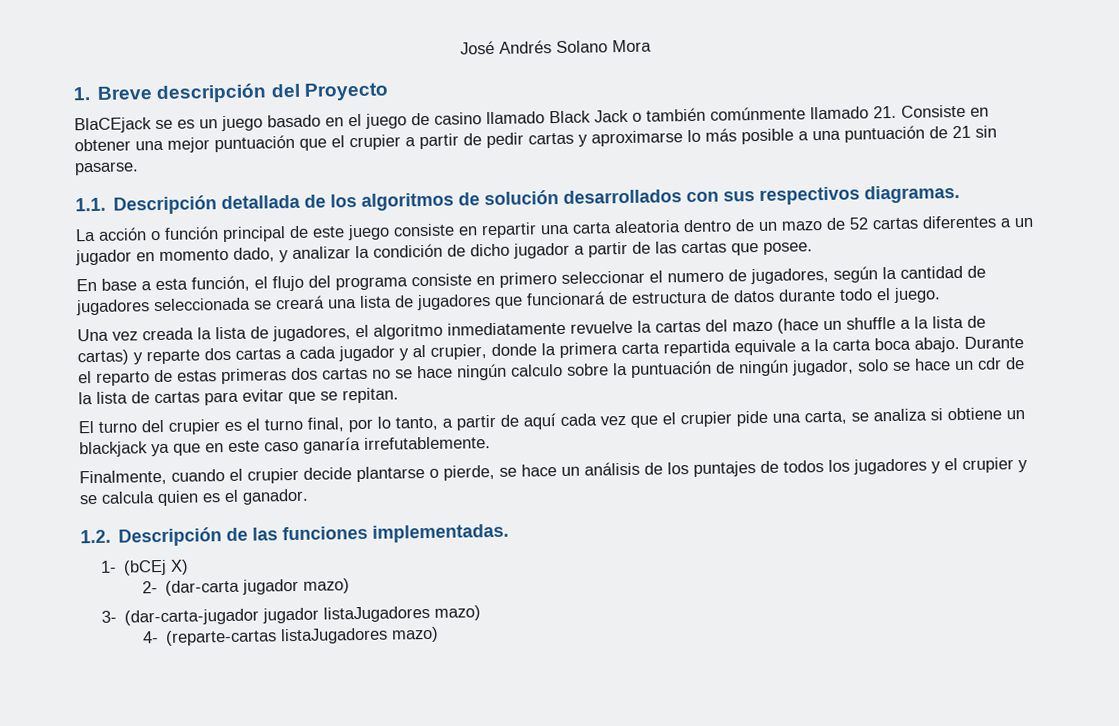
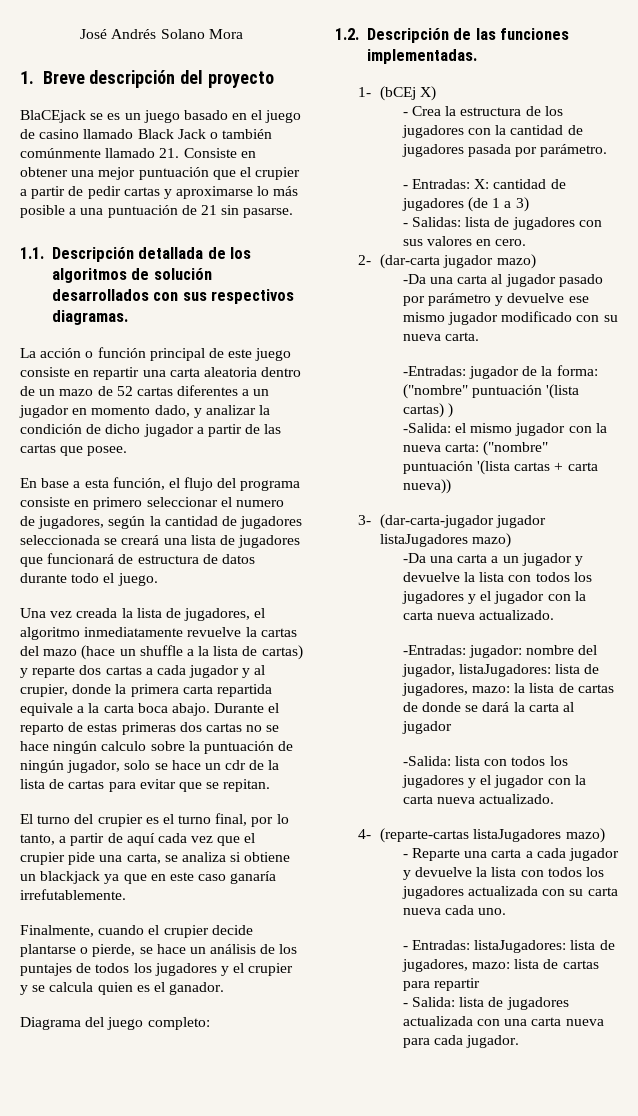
[303,82,389,101] Proyecto -> [208,71,275,88] proyecto
(309, 496) none -> [20,1017,210,1030] // Diagrama del juego completo:
[141,578,350,596] 2- (dar-carta jugador mazo) -> [402,106,563,116] [401,125,583,138] [401,144,608,157] [402,179,566,189] [401,197,529,212] [402,217,602,230] [402,236,527,246] [357,254,536,269] [402,274,603,287] [402,293,589,306] [402,311,618,325] [402,332,479,341] [402,365,598,379] [402,384,580,399] [402,403,453,418] [402,423,607,436] [402,441,549,456] [402,460,598,475] [402,479,451,494] - Crea la estructura de los jugadores con la cantidad de jugadores pasada por parámetro. // - Entradas: X: cantidad de jugadores (de 1 a 3) // - Salidas: lista de jugadores con sus valores en cero. // 2- (dar-carta jugador mazo) // -Da una carta al jugador pasado por parámetro y devuelve ese mismo jugador modificado con su nueva carta. // -Entradas: jugador de la forma: ("nombre" puntuación '(lista cartas) ) // -Salida: el mismo jugador con la nueva carta: ("nombre" puntuación '(lista cartas + carta nueva))
[141,626,439,646] 4- (reparte-cartas listaJugadores mazo) -> [402,553,583,566] [402,572,592,582] [401,591,586,604] [402,610,555,620] [402,645,598,658] [401,664,600,677] [401,683,614,696] [402,702,574,712] [401,721,452,734] [402,756,568,766] [401,775,586,788] [402,794,555,804] [357,828,605,843] [402,848,619,861] [402,867,604,880] [401,886,618,899] [402,905,507,915] [402,940,615,953] [401,959,599,972] [402,978,480,991] [402,997,569,1010] [402,1016,604,1026] [402,1035,520,1048] -Da una carta a un jugador y devuelve la lista con todos los jugadores y el jugador con la carta nueva actualizado. // -Entradas: jugador: nombre del jugador, listaJugadores: lista de jugadores, mazo: la lista de cartas de donde se dará la carta al jugador // -Salida: lista con todos los jugadores y el jugador con la carta nueva actualizado. // 4- (reparte-cartas listaJugadores mazo) // - Reparte una carta a cada jugador y devuelve la lista con todos los jugadores actualizada con su carta nueva cada uno. // - Entradas: listaJugadores: lista de jugadores, mazo: lista de cartas para repartir // - Salida: lista de jugadores actualizada con una carta nueva para cada jugador.

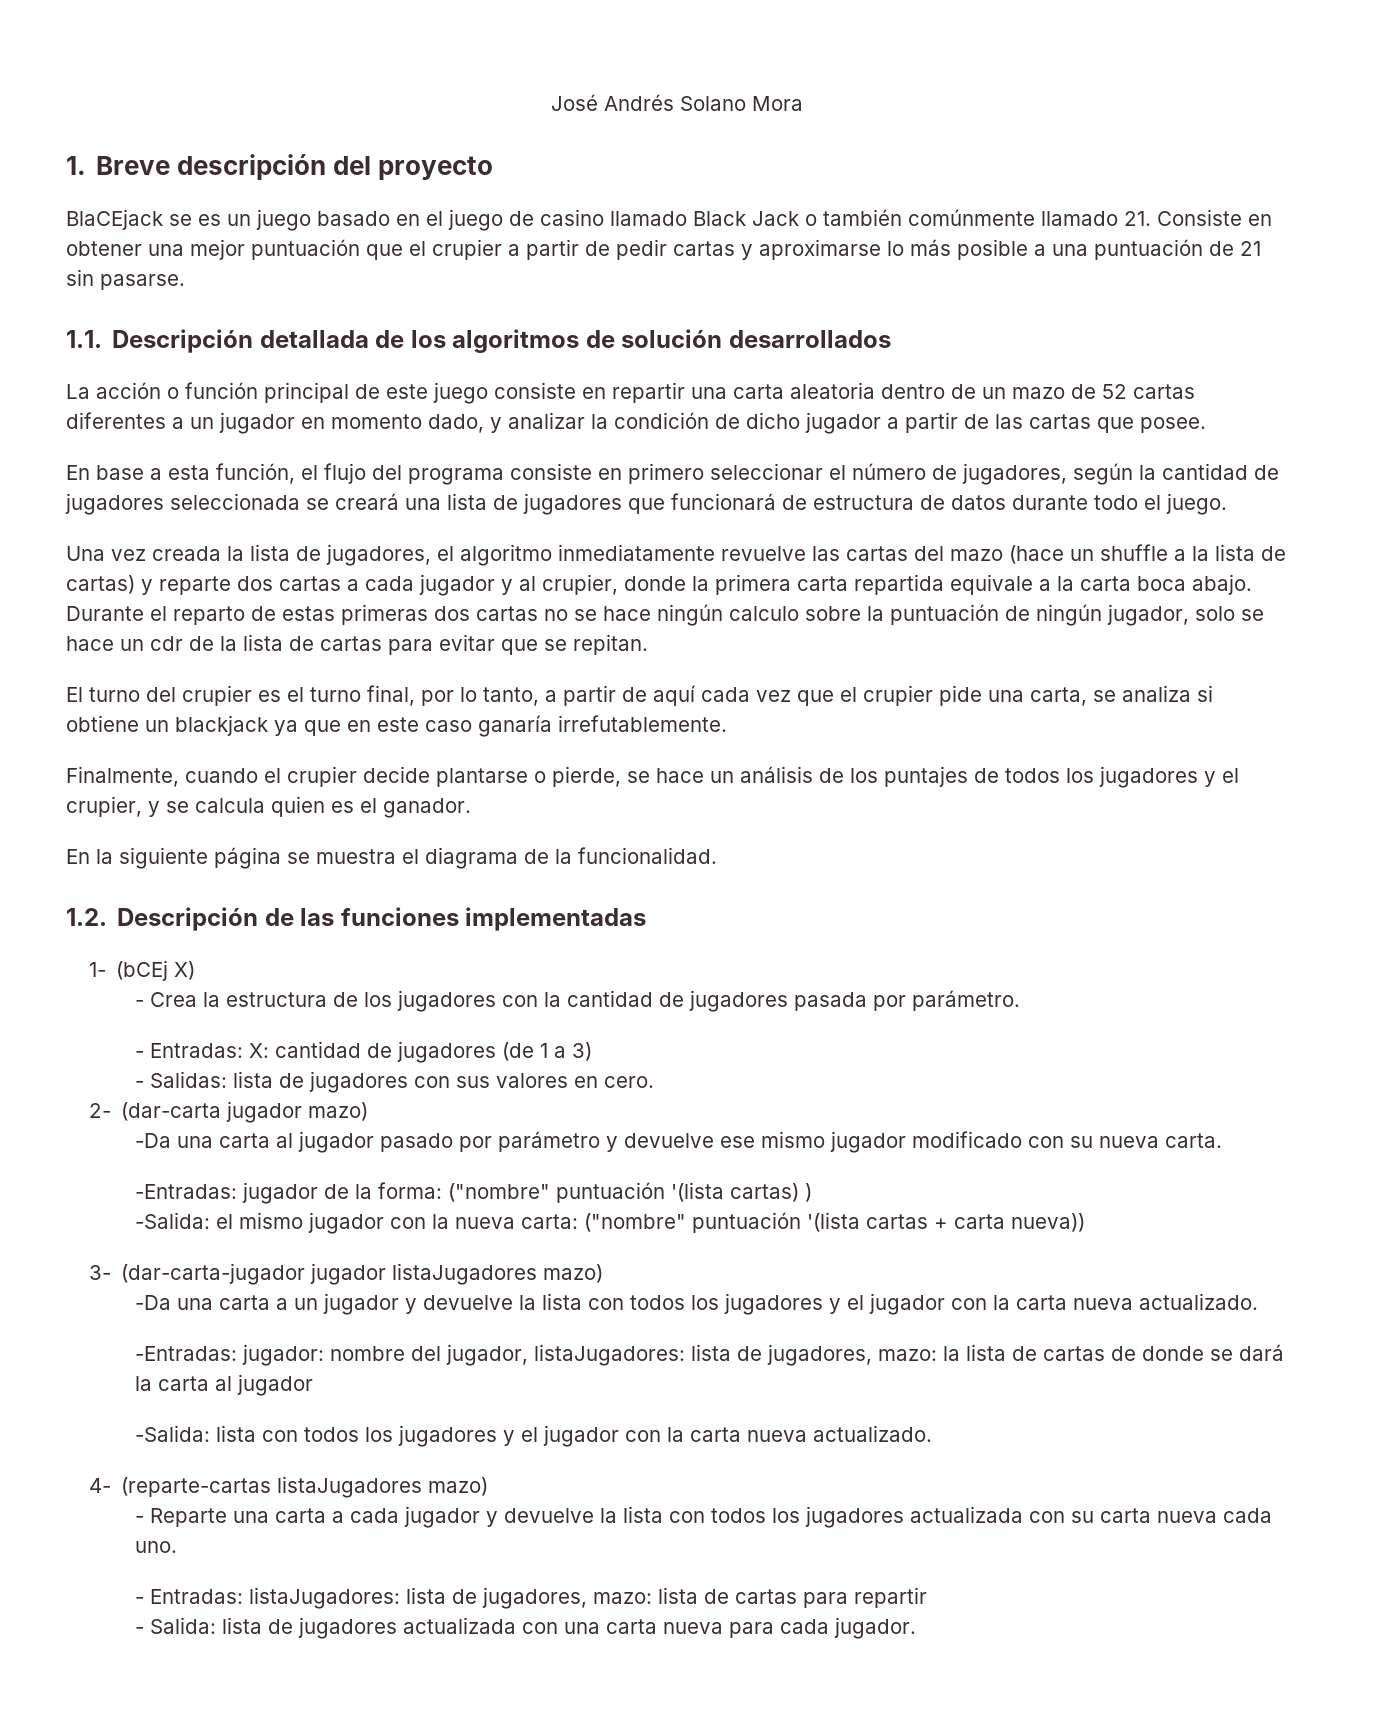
[153,289,295,304] [51,310,128,325] con sus respectivos diagramas. -> (891, 339) none
[235,500,284,507] numero -> [852,463,926,480] número
[245,627,257,637] la -> [812,546,840,561] las
[248,963,294,976] crupier -> [66,796,142,817] crupier,
[20,1017,210,1030] Diagrama del juego completo: -> [66,847,717,869] En la siguiente página se muestra el diagrama de la funcionalidad.
[366,49,477,64] implementadas. -> [465,907,647,931] implementadas

